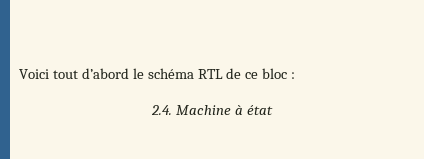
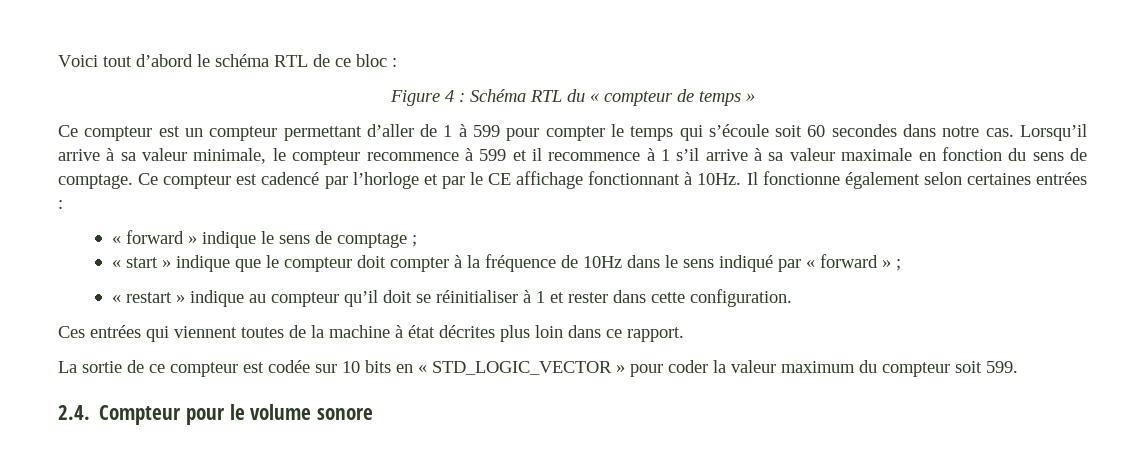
[151,105,273,115] 2.4. Machine à état -> [389,89,755,106] [58,124,1088,141] [58,147,1088,165] [58,171,1088,189] [58,200,63,209] [112,230,418,248] [112,254,902,272] [112,289,793,307] [58,325,684,342] [58,360,1018,377] [58,404,373,425] Figure 4 : Schéma RTL du « compteur de temps » // Ce compteur est un compteur permettant d’aller de 1 à 599 pour compter le temps qui s’écoule soit 60 secondes dans notre cas. Lorsqu’il arrive à sa valeur minimale, le compteur recommence à 599 et il recommence à 1 s’il arrive à sa valeur maximale en fonction du sens de comptage. Ce compteur est cadencé par l’horloge et par le CE affichage fonctionnant à 10Hz. Il fonctionne également selon certaines entrées : // « forward » indique le sens de comptage ; // « start » indique que le compteur doit compter à la fréquence de 10Hz dans le sens indiqué par « forward » ; // « restart » indique au compteur qu’il doit se réinitialiser à 1 et rester dans cette configuration. // Ces entrées qui viennent toutes de la machine à état décrites plus loin dans ce rapport. // La sortie de ce compteur est codée sur 10 bits en « STD_LOGIC_VECTOR » pour coder la valeur maximum du compteur soit 599. // 2.4. Compteur pour le volume sonore

